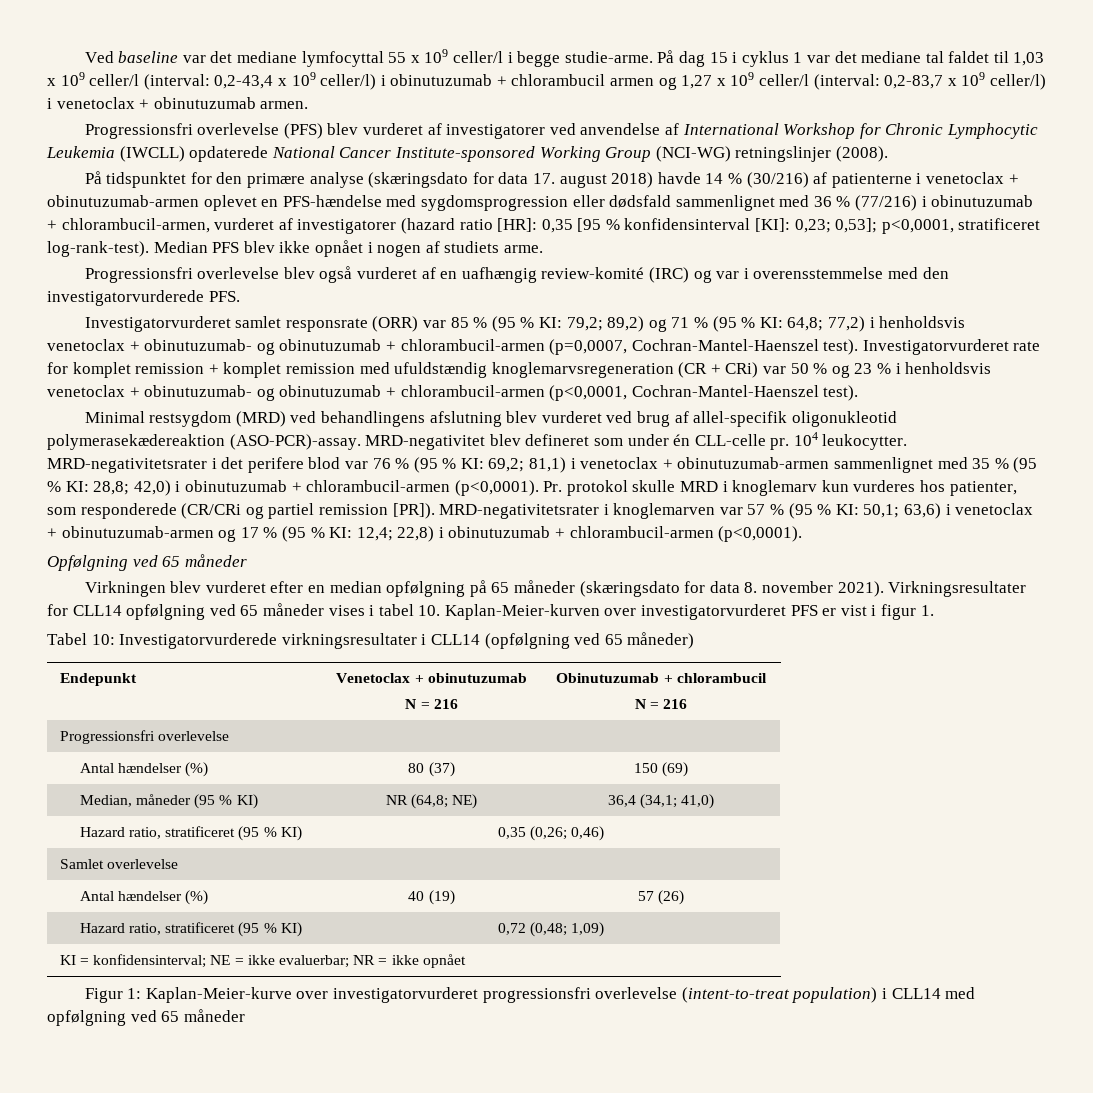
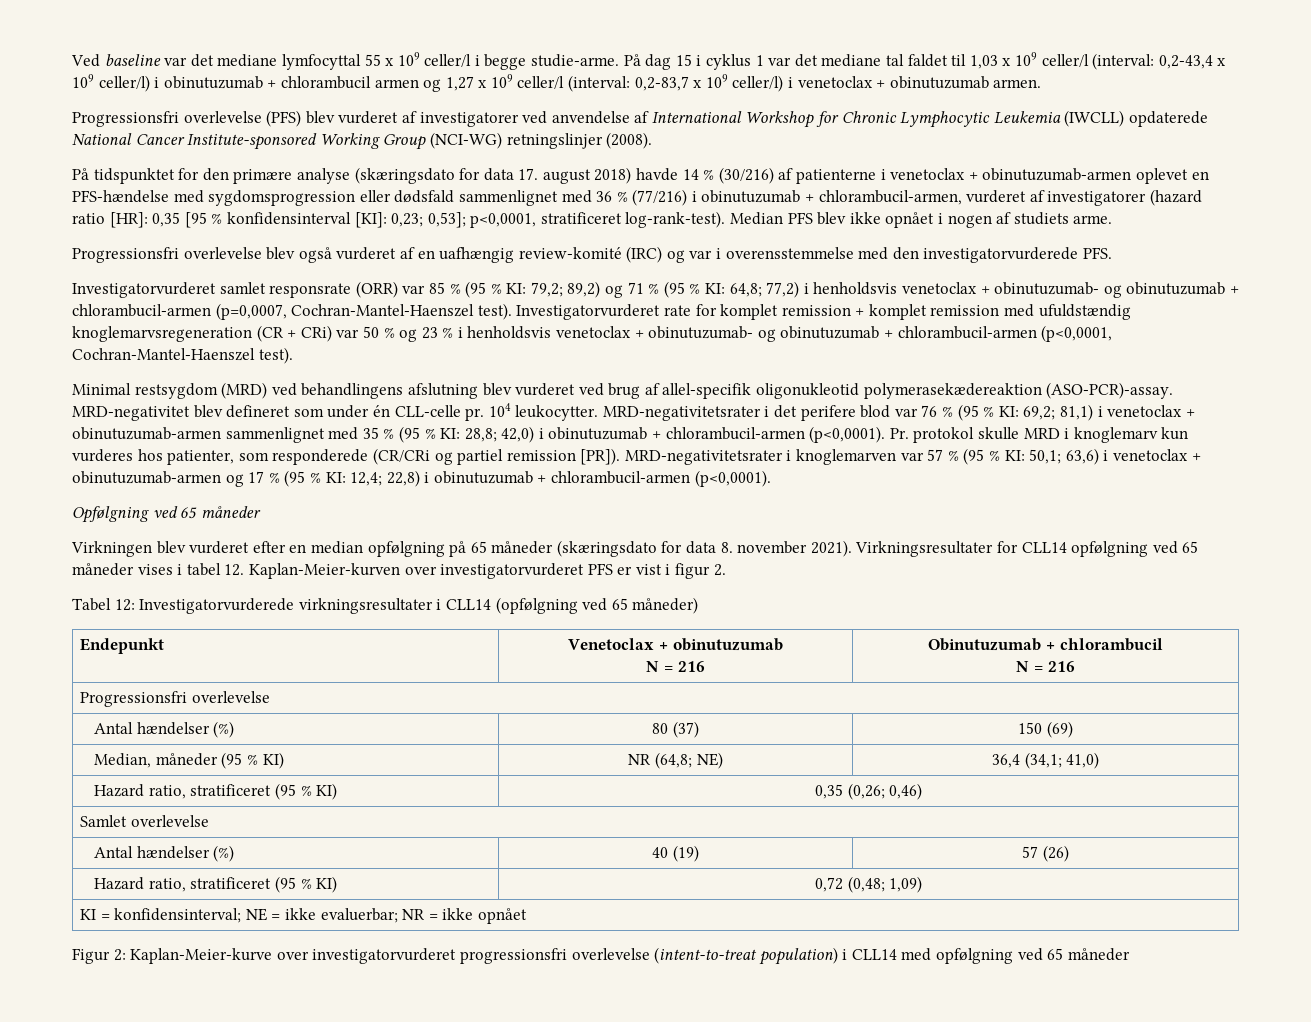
[418,605,441,616] 10. -> [224,564,245,576] 12.
[920,605,934,616] 1. -> [713,564,726,576] 2.
[91,634,115,645] 10: -> [114,599,135,611] 12:
[127,988,142,999] 1: -> [113,949,126,961] 2:

